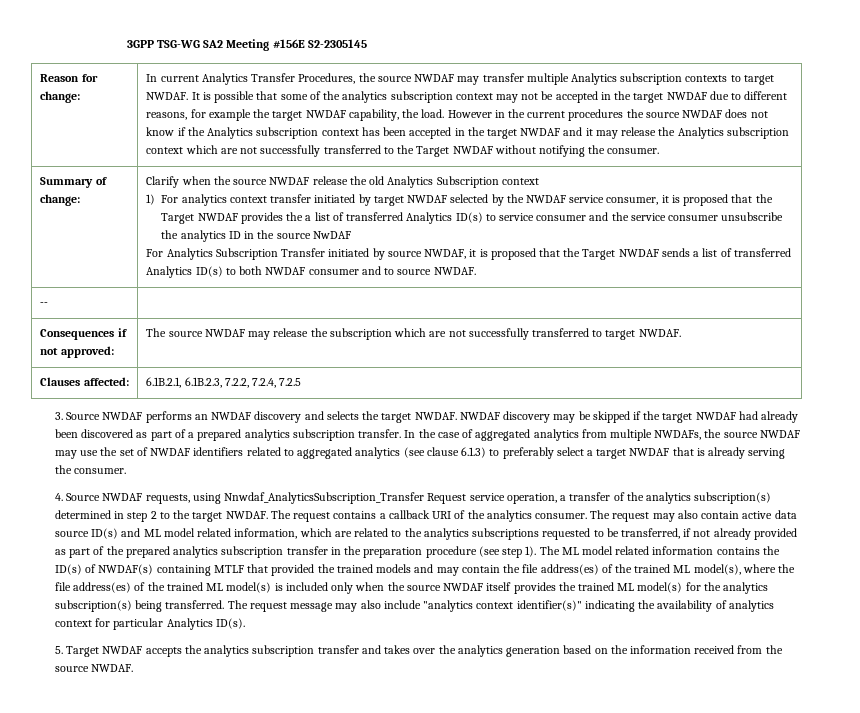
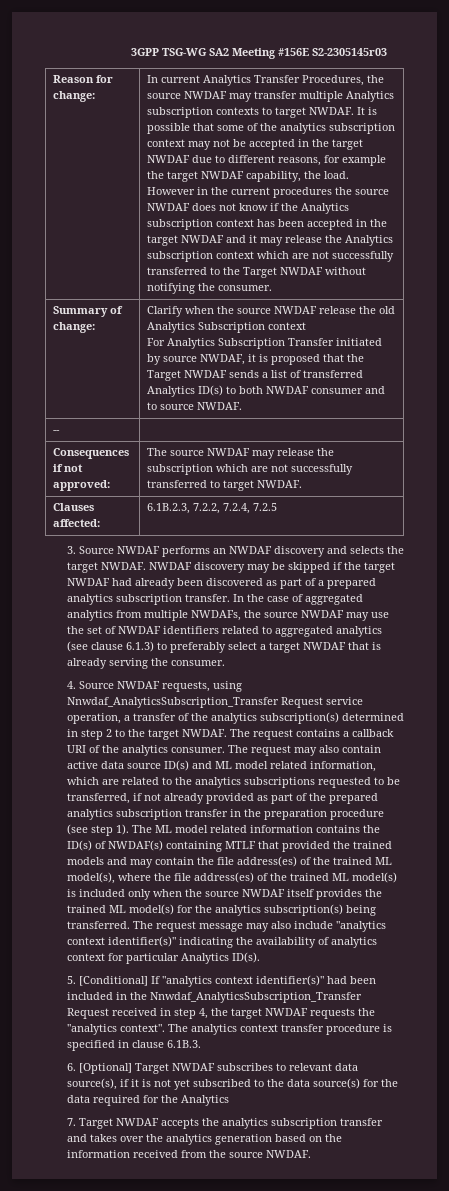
[307,39,367,48] S2-2305145 -> [311,48,387,56] S2-2305145r03
[146,194,773,206] [161,212,784,224] [161,230,351,242] // 1) For analytics context transfer initiated by target NWDAF selected by the NWDAF service consumer, it is proposed that the Target NWDAF provides the a list of transferred Analytics ID(s) to service consumer and the service consumer unsubscribe the analytics ID in the source NwDAF -> (307, 326) none
[146,377,182,388] 6.1B.2.1, -> (101, 523) none
(63, 650) none -> [78,975,376,987] [66,992,362,1003] [66,1008,375,1019] [66,1024,392,1035] [66,1040,201,1051] [66,1063,358,1074] [66,1078,398,1090] [66,1095,229,1106] [66,1118,76,1126] [Conditional] If "analytics context identifier(s)" had been included in the Nnwdaf_AnalyticsSubscription_Transfer Request received in step 4, the target NWDAF requests the "analytics context". The analytics context transfer procedure is specified in clause 6.1B.3. // 6. [Optional] Target NWDAF subscribes to relevant data source(s), if it is not yet subscribed to the data source(s) for the data required for the Analytics // 7.

